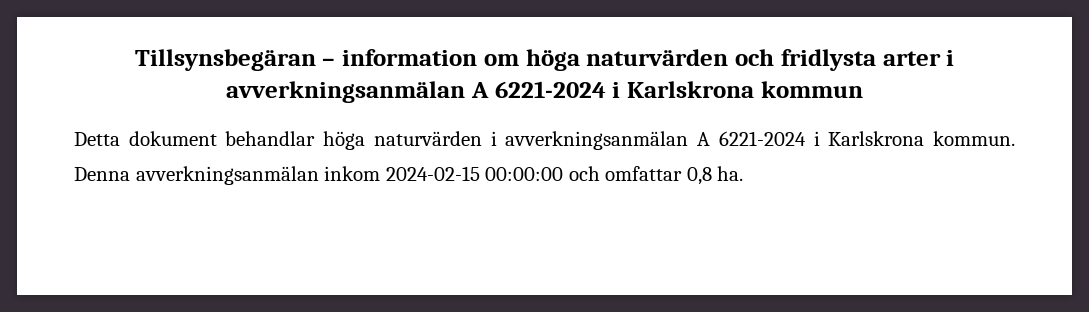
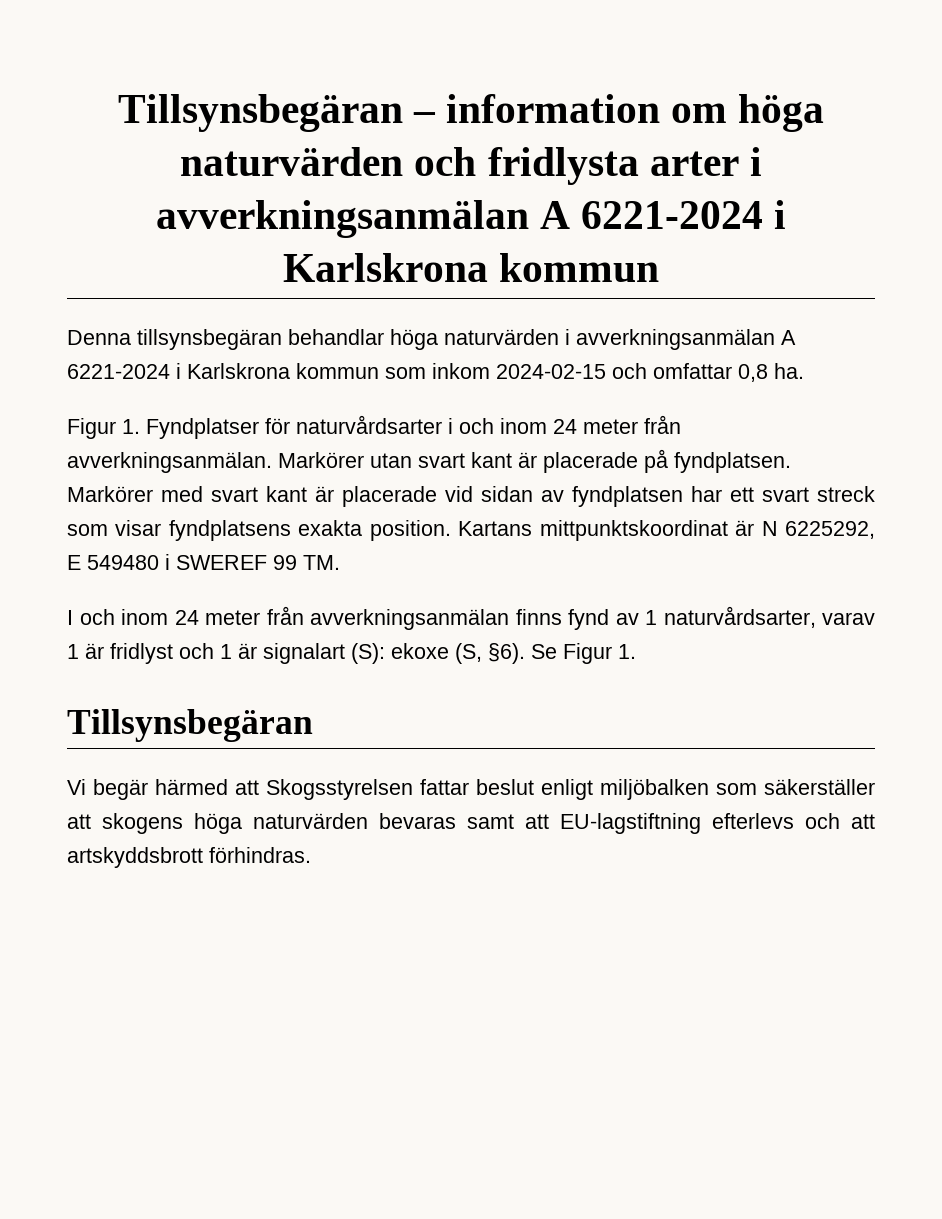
[74,131,217,146] Detta dokument -> [67,329,282,350] Denna tillsynsbegäran
[933,131,1016,146] [74,166,319,185] kommun. Denna avverkningsanmälan -> [296,363,426,379] kommun som
[485,167,564,181] 00:00:00 -> (606, 371) none
(744, 173) none -> [67,415,681,439] [67,449,791,473] [67,486,875,507] [67,520,876,541] [67,554,340,570] [67,606,875,630] [67,643,636,664] [67,709,313,742] [67,779,875,800] [67,813,875,834] [67,847,311,868] // Figur 1. Fyndplatser för naturvårdsarter i och inom 24 meter från avverkningsanmälan. Markörer utan svart kant är placerade på fyndplatsen. Markörer med svart kant är placerade vid sidan av fyndplatsen har ett svart streck som visar fyndplatsens exakta position. Kartans mittpunktskoordinat är N 6225292, E 549480 i SWEREF 99 TM. // I och inom 24 meter från avverkningsanmälan finns fynd av 1 naturvårdsarter, varav 1 är fridlyst och 1 är signalart (S): ekoxe (S, §6). Se Figur 1. // Tillsynsbegäran // Vi begär härmed att Skogsstyrelsen fattar beslut enligt miljöbalken som säkerställer att skogens höga naturvärden bevaras samt att EU-lagstiftning efterlevs och att artskyddsbrott förhindras.

